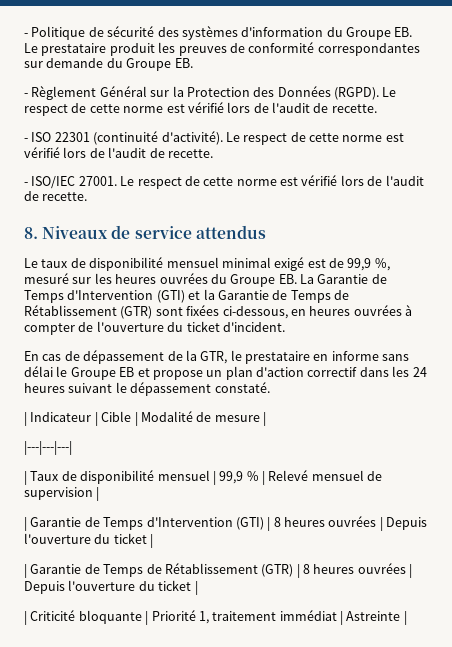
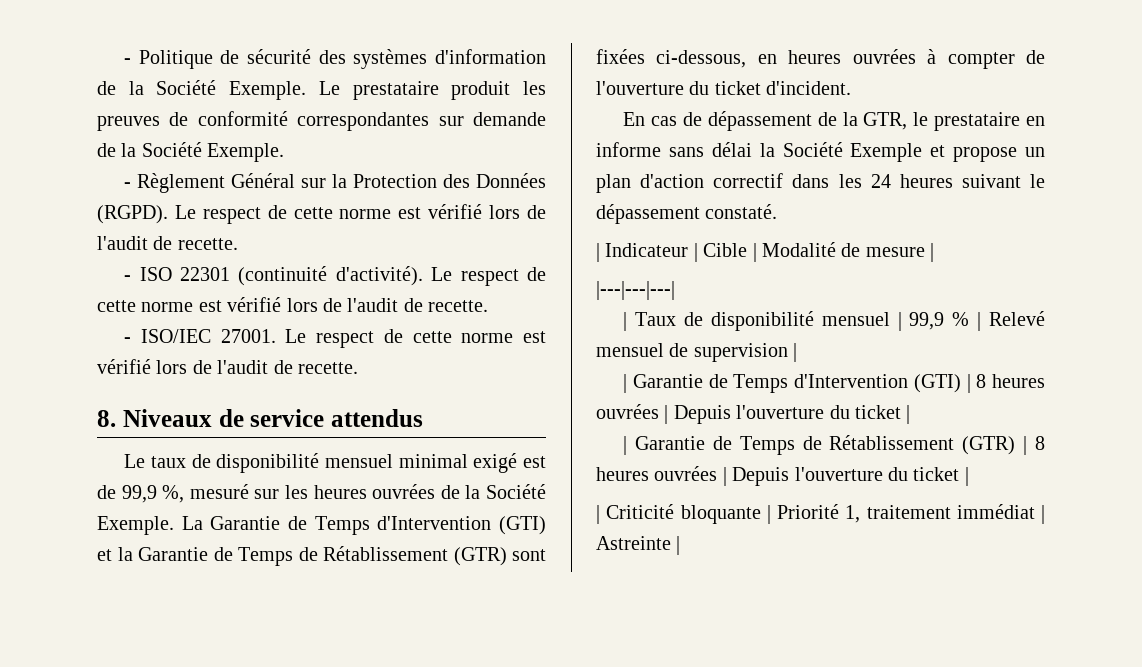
[326,27,413,40] du Groupe EB. -> [97,80,307,100] de la Société Exemple.
[106,58,193,71] du Groupe EB. -> [97,142,285,162] de la Société Exemple.
[210,274,297,287] du Groupe EB. -> [440,484,547,499] [97,516,174,535] de la Société Exemple.
[56,366,135,380] le Groupe EB -> [759,142,923,162] la Société Exemple

